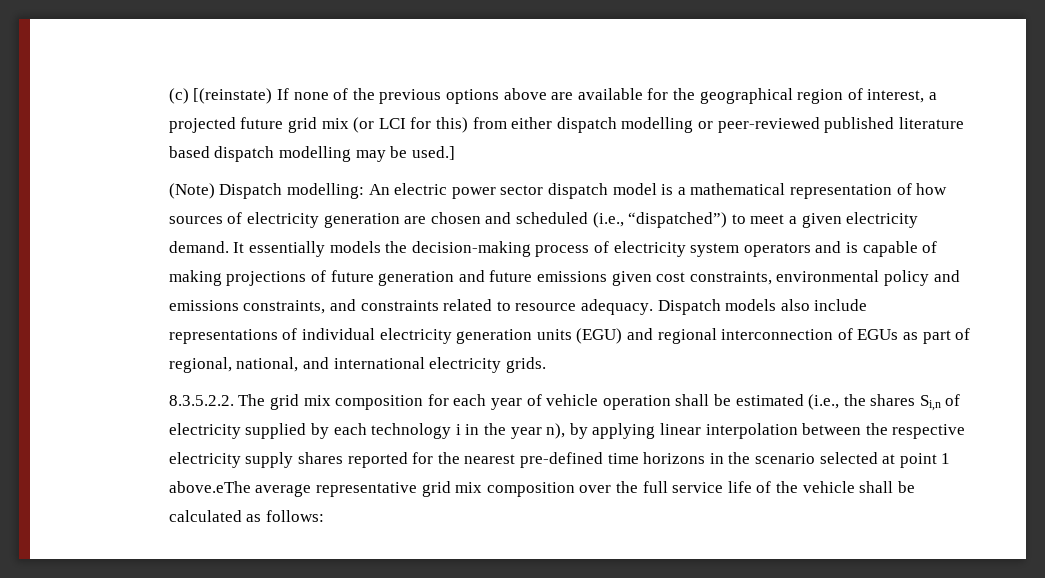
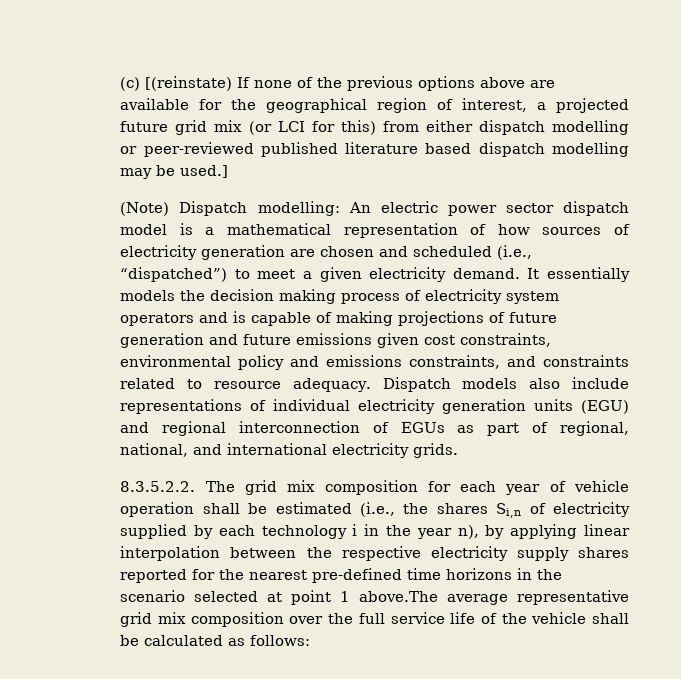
[411,241,531,257] decision-making -> [210,289,337,304] decision making
[168,481,251,493] above.eThe -> [359,591,439,602] above.The

